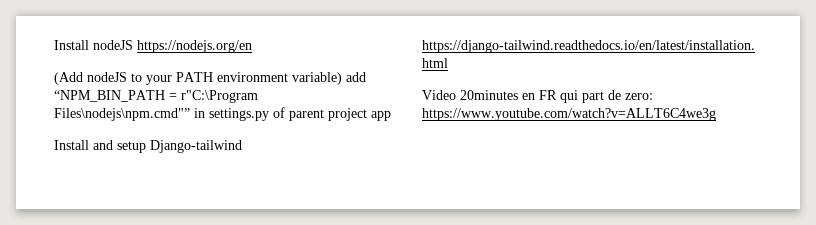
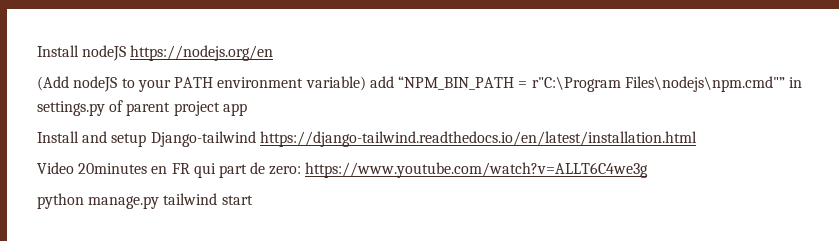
(716, 114) none -> [37,193,253,209] // python manage.py tailwind start

